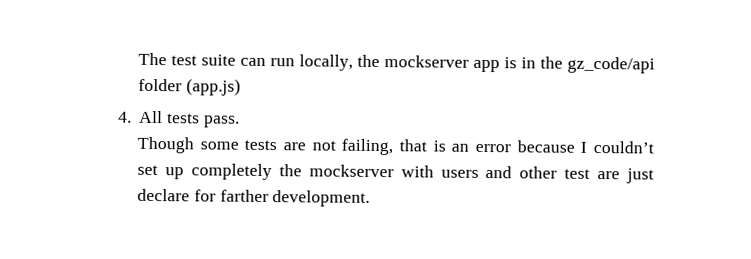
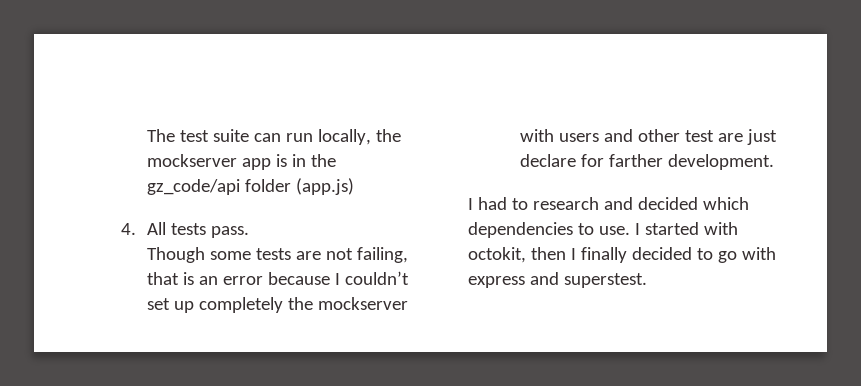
(371, 198) none -> [468,197,749,210] [468,222,738,238] [468,247,776,263] [468,272,647,288] // I had to research and decided which dependencies to use. I started with octokit, then I finally decided to go with express and superstest.

